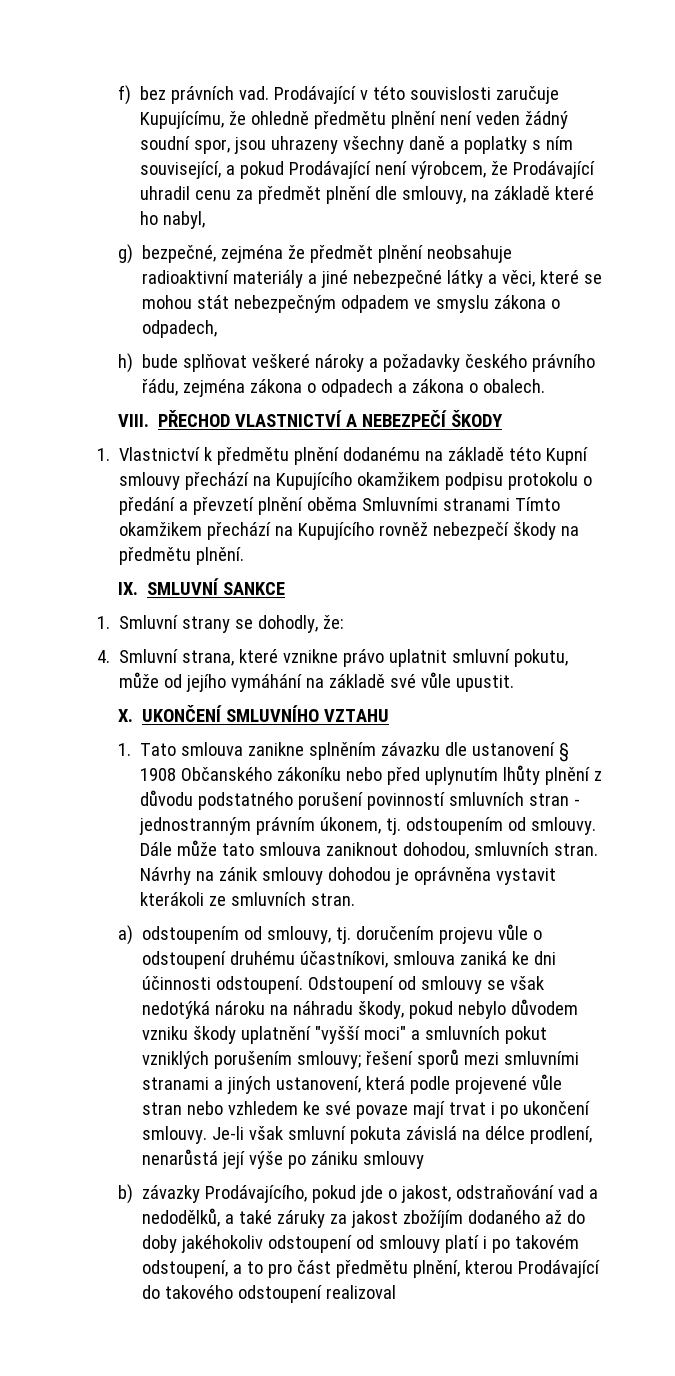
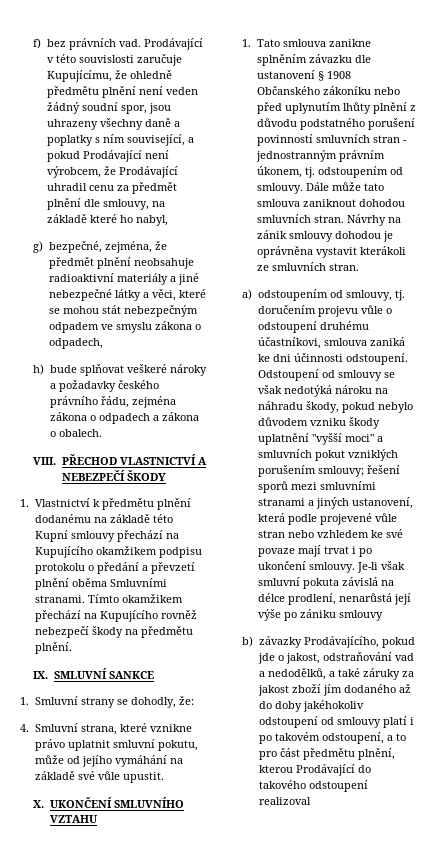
[220,245,283,263] zejména -> [104,241,152,253] zejména,
[443,498,511,511] stranami -> [34,595,85,603] stranami.
[402,842,469,859] dohodou, -> [358,199,405,207] dohodou
[402,1210,463,1228] zbožíjím -> [291,684,342,696] zboží jím

